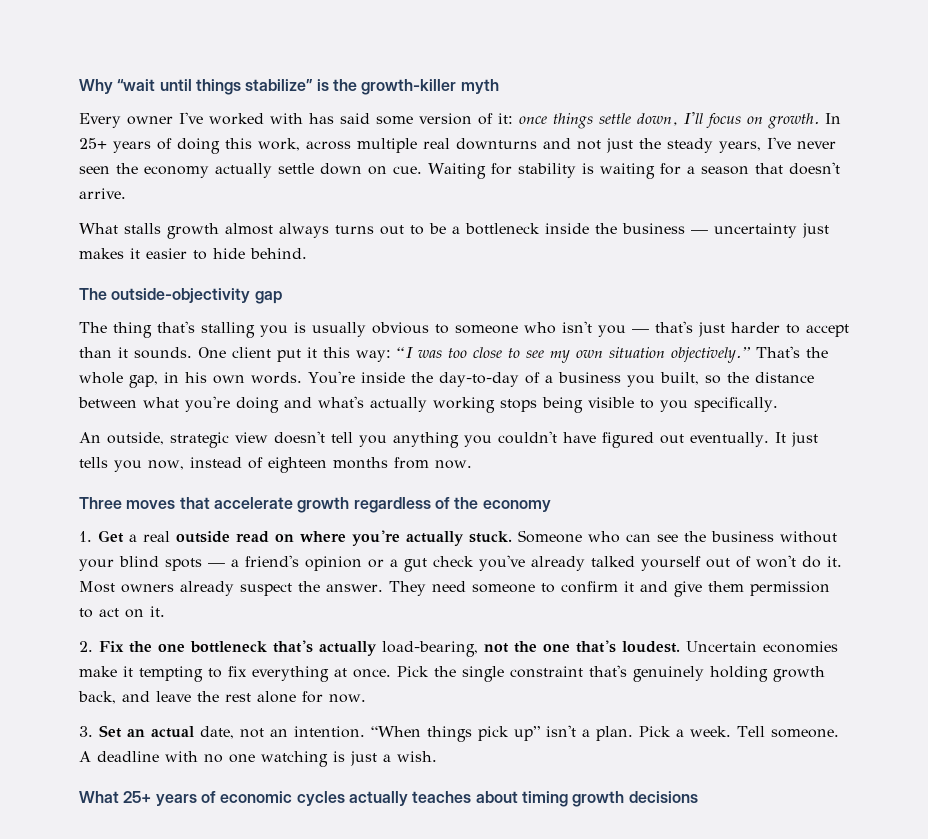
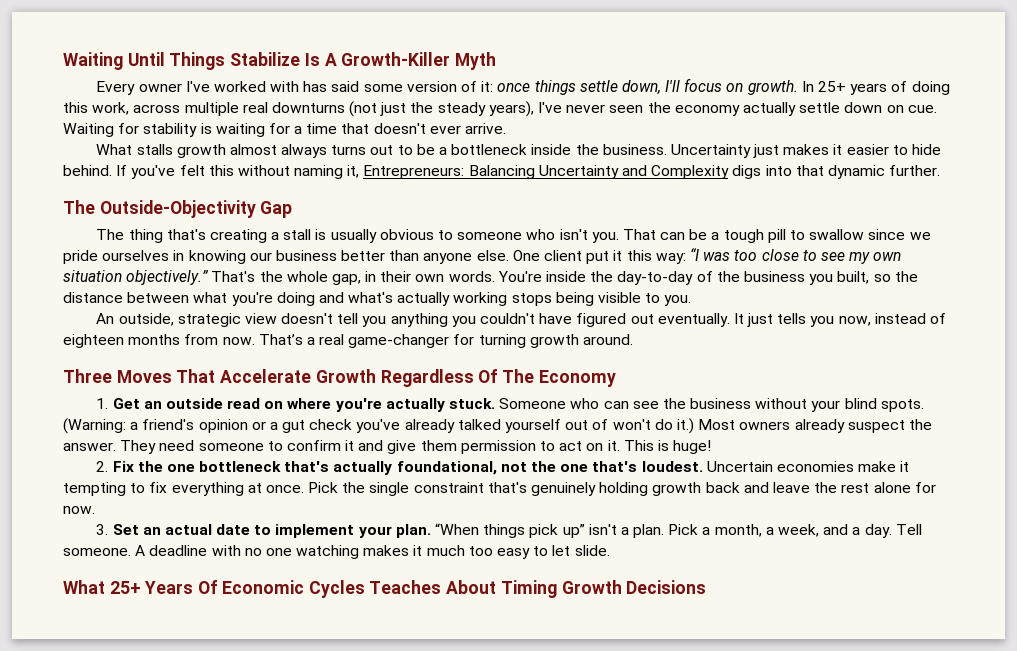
[79,79,499,95] Why “wait until things stabilize” is the growth-killer myth -> [63,52,497,70] Waiting Until Things Stabilize Is A Growth-Killer Myth
[543,138,601,150] and not -> [349,101,378,117] (not
[719,141,761,153] years, -> [488,101,534,117] years),
[700,166,749,175] season -> [306,123,338,134] time
(840, 168) none -> [429,125,461,134] ever
[622,223,797,238] business — uncertainty -> [602,144,751,158] business. Uncertainty
[79,288,282,304] // The outside-objectivity gap -> [116,165,941,179] [63,200,293,218] If you've felt this without naming it, Entrepreneurs: Balancing Uncertainty and Complexity digs into that dynamic further. // The Outside-Objectivity Gap
[201,322,288,338] stalling you -> [209,229,312,243] creating a stall
[598,321,849,337] [79,347,192,359] you — that's just harder to accept than it sounds. -> [591,229,931,243] [63,250,509,264] you. That can be a tough pill to swallow since we pride ourselves in knowing our business better than anyone else.
[185,372,207,383] his -> [380,271,412,282] their
[544,375,553,383] a -> [716,271,740,282] the
[660,397,778,412] you specifically. -> [664,295,692,306] you.
[79,497,551,513] // Three moves that accelerate growth regardless of the economy -> [258,334,634,348] [63,369,616,387] That’s a real game-changer for turning growth around. // Three Moves That Accelerate Growth Regardless Of The Economy
[129,531,170,542] a real -> [143,401,162,409] an
[165,558,225,571] spots — -> [880,399,924,412] [63,418,126,434] spots. (Warning:
[827,556,842,567] it. -> [676,418,694,434] it.)
(165, 611) none -> [623,440,712,454] This is huge!
[382,641,478,657] load-bearing, -> [396,461,497,475] foundational,
[78,691,116,704] back, -> [705,482,740,493] back
[200,726,365,739] date, not an intention. -> [216,524,431,538] date to implement your plan.
[690,726,731,737] week. -> [714,524,892,538] month, a week, and a day.
[333,751,437,766] [79,791,698,807] is just a wish. // What 25+ years of economic cycles actually teaches about timing growth decisions -> [363,545,610,559] [63,580,707,598] makes it much too easy to let slide. // What 25+ Years Of Economic Cycles Teaches About Timing Growth Decisions

